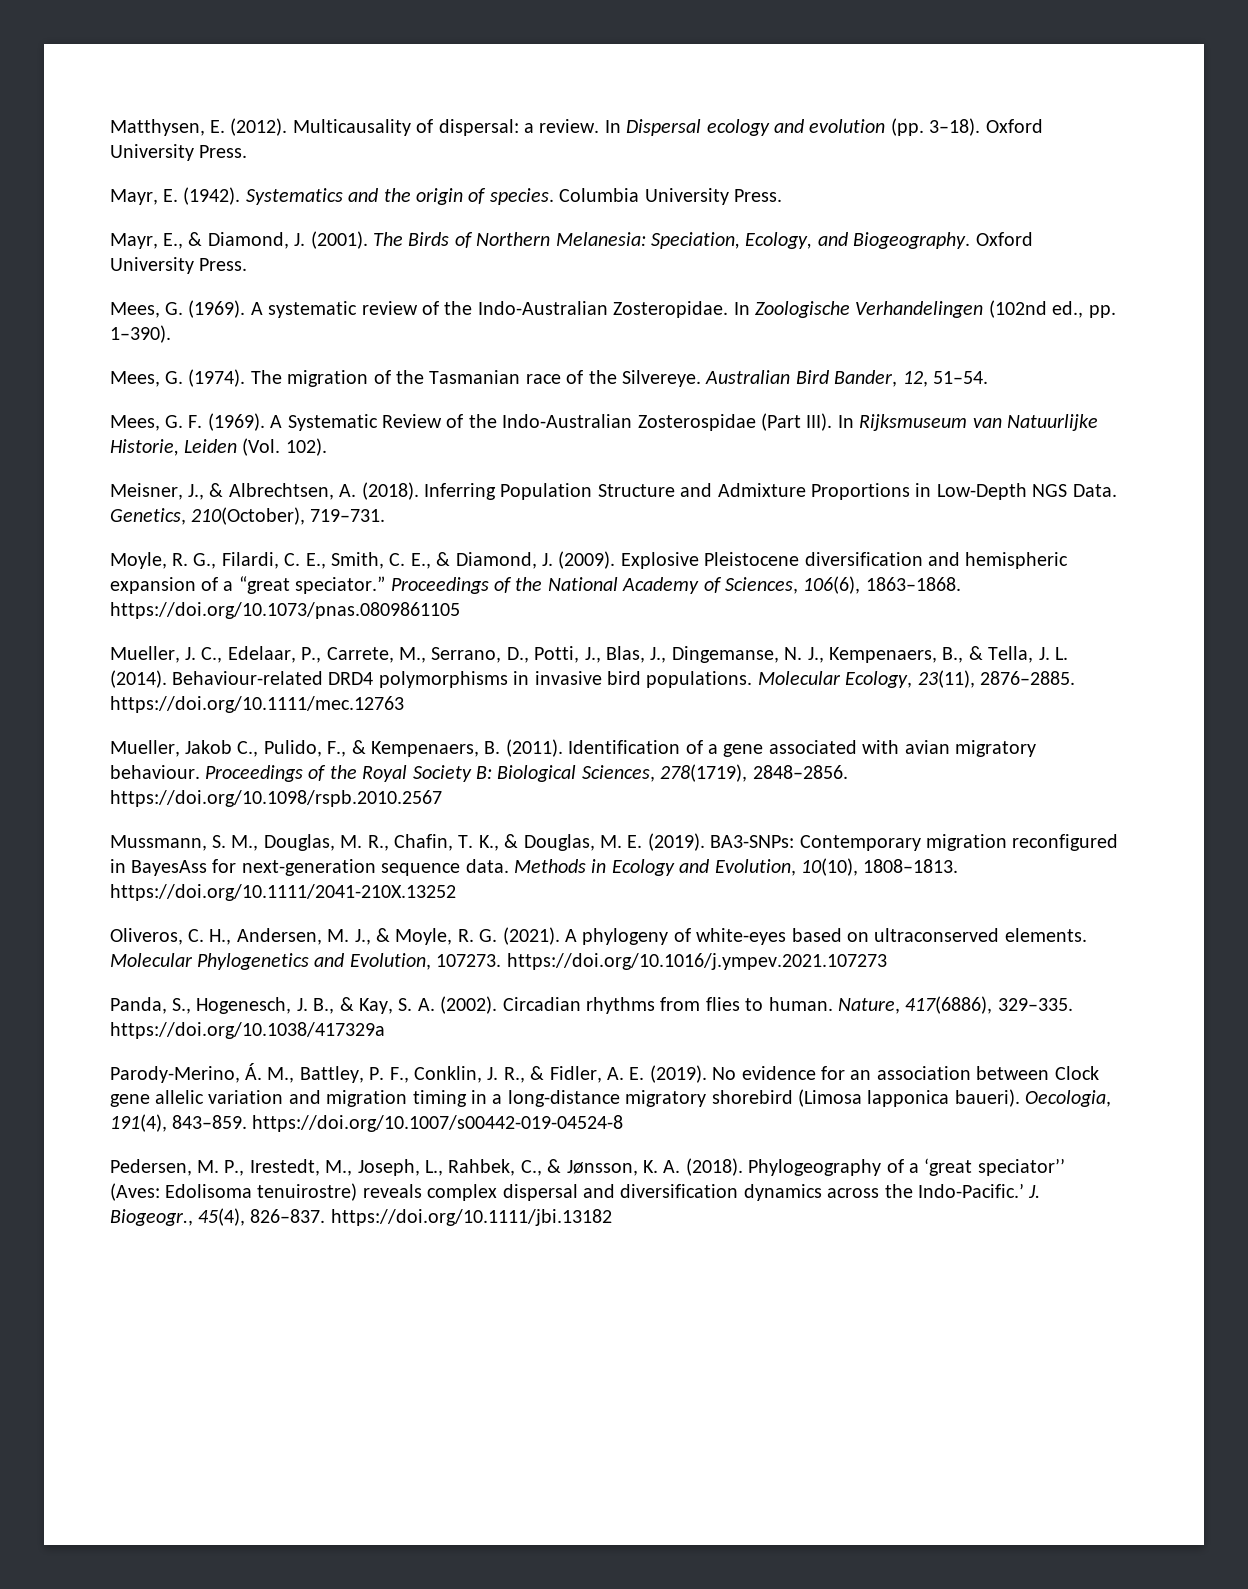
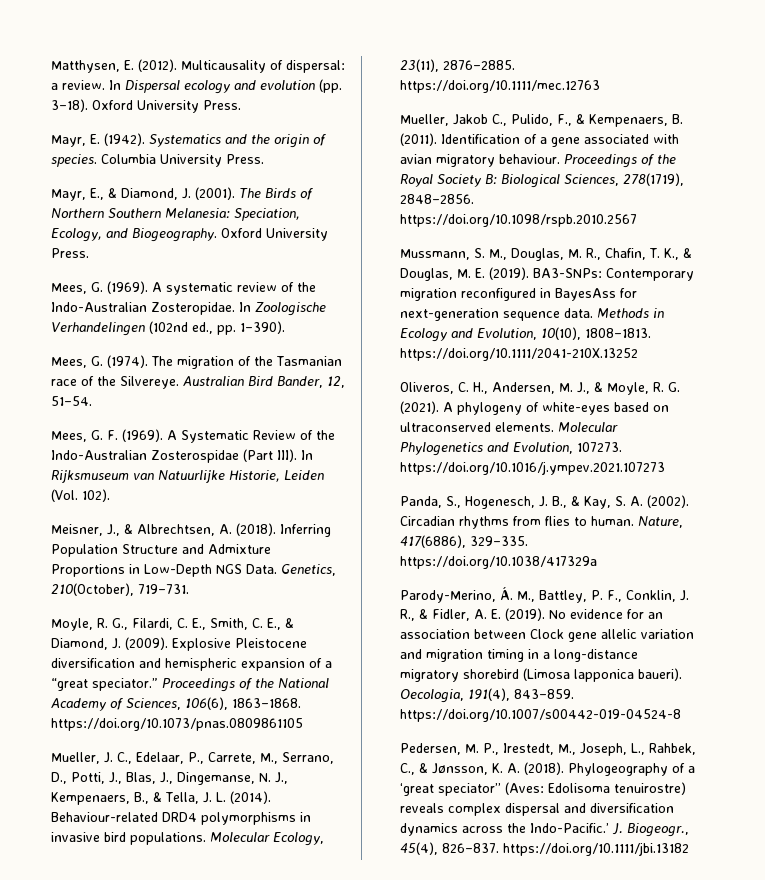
(551, 239) none -> [107,208,161,218] Southern

